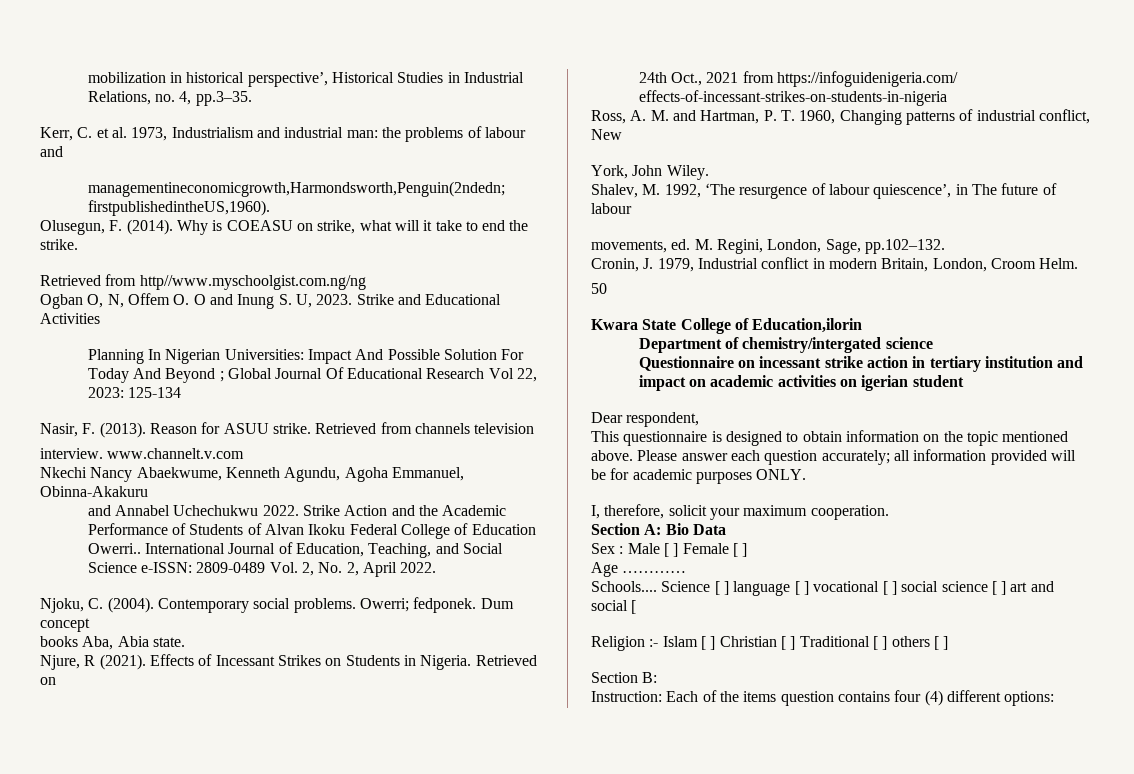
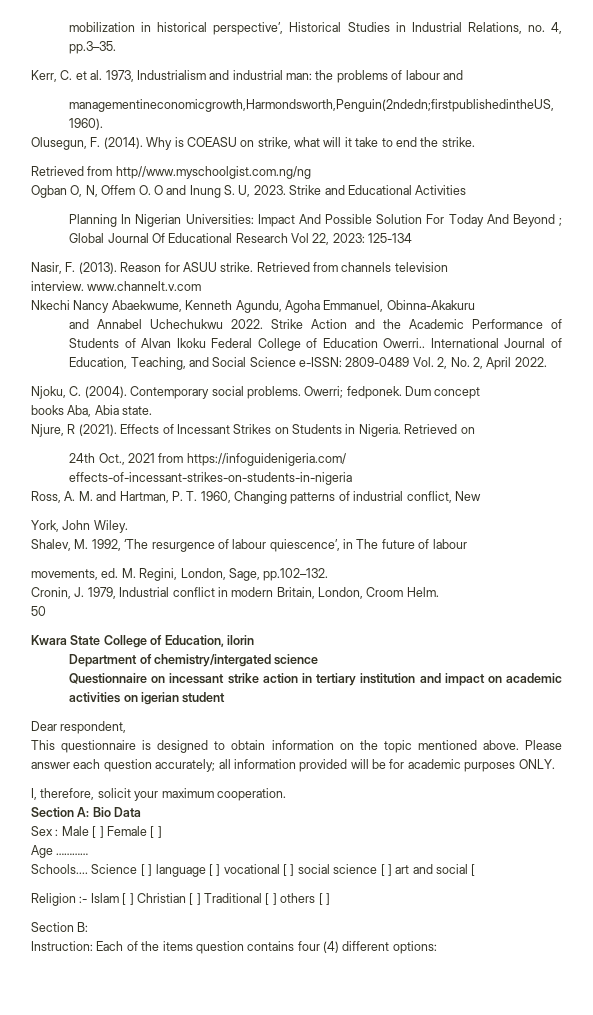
[752,318,863,333] Education,ilorin -> [164,635,254,647] Education, ilorin

